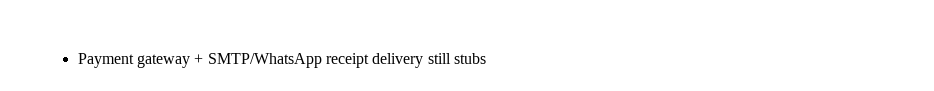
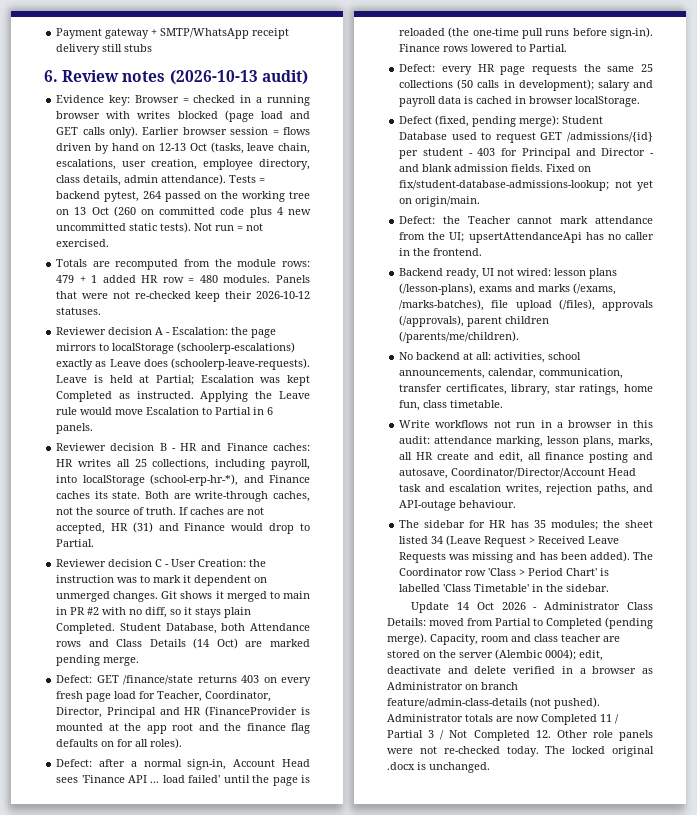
(486, 58) none -> [44,70,308,85] [56,95,311,106] [56,110,310,122] [56,126,310,138] [56,142,311,154] [56,159,310,170] [56,174,266,186] [56,191,311,202] [56,206,311,218] [56,222,264,233] [56,239,110,247] [56,259,310,270] [56,275,311,283] [56,291,310,302] [56,307,102,315] [56,327,277,338] [56,342,296,354] [56,358,310,370] [56,375,310,386] [56,391,310,402] [56,407,274,415] [56,423,94,434] [56,443,310,451] [56,459,310,470] [56,474,310,486] [56,491,310,502] [56,507,265,515] [56,522,311,534] [56,539,95,547] [56,559,267,567] [56,575,268,586] [56,591,310,602] [56,607,252,618] [56,623,310,634] [56,638,310,649] [56,655,140,666] [56,675,312,686] [56,691,272,702] [56,706,310,718] [56,723,311,734] [56,738,183,749] [56,759,310,770] [56,775,310,786] [399,27,653,39] [399,44,568,52] [399,64,653,75] [399,79,653,91] [399,96,641,107] [399,115,604,127] [399,132,653,143] [399,148,654,159] [399,164,592,172] [399,180,653,191] [399,196,481,207] [399,216,653,224] [399,232,654,243] [399,248,483,256] [399,268,618,279] [399,283,617,295] [399,299,653,311] [399,315,550,327] [399,331,520,343] [399,352,582,363] [399,368,624,379] [399,384,653,395] [399,400,504,411] [399,420,653,428] [399,436,653,447] [399,452,653,463] [399,468,637,479] [399,484,653,495] [399,500,517,511] [399,520,653,530] [399,535,620,547] [399,551,653,563] [399,568,610,576] [399,584,610,592] [411,602,653,613] [387,617,653,629] [387,633,620,645] [387,649,603,661] [387,666,653,674] [387,682,518,690] [387,697,600,709] [387,714,619,725] [387,730,653,741] [387,746,654,757] [387,762,490,773] // 6. Review notes (2026-10-13 audit) // Evidence key: Browser = checked in a running browser with writes blocked (page load and GET calls only). Earlier browser session = flows driven by hand on 12-13 Oct (tasks, leave chain, escalations, user creation, employee directory, class details, admin attendance). Tests = backend pytest, 264 passed on the working tree on 13 Oct (260 on committed code plus 4 new uncommitted static tests). Not run = not exercised. // Totals are recomputed from the module rows: 479 + 1 added HR row = 480 modules. Panels that were not re-checked keep their 2026-10-12 statuses. // Reviewer decision A - Escalation: the page mirrors to localStorage (schoolerp-escalations) exactly as Leave does (schoolerp-leave-requests). Leave is held at Partial; Escalation was kept Completed as instructed. Applying the Leave rule would move Escalation to Partial in 6 panels. // Reviewer decision B - HR and Finance caches: HR writes all 25 collections, including payroll, into localStorage (school-erp-hr-*), and Finance caches its state. Both are write-through caches, not the source of truth. If caches are not accepted, HR (31) and Finance would drop to Partial. // Reviewer decision C - User Creation: the instruction was to mark it dependent on unmerged changes. Git shows it merged to main in PR #2 with no diff, so it stays plain Completed. Student Database, both Attendance rows and Class Details (14 Oct) are marked pending merge. // Defect: GET /finance/state returns 403 on every fresh page load for Teacher, Coordinator, Director, Principal and HR (FinanceProvider is mounted at the app root and the finance flag defaults on for all roles). // Defect: after a normal sign-in, Account Head sees 'Finance API ... load failed' until the page is reloaded (the one-time pull runs before sign-in). Finance rows lowered to Partial. // Defect: every HR page requests the same 25 collections (50 calls in development); salary and payroll data is cached in browser localStorage. // Defect (fixed, pending merge): Student Database used to request GET /admissions/{id} per student - 403 for Principal and Director - and blank admission fields. Fixed on fix/student-database-admissions-lookup; not yet on origin/main. // Defect: the Teacher cannot mark attendance from the UI; upsertAttendanceApi has no caller in the frontend. // Backend ready, UI not wired: lesson plans (/lesson-plans), exams and marks (/exams, /marks-batches), file upload (/files), approvals (/approvals), parent children (/parents/me/children). // No backend at all: activities, school announcements, calendar, communication, transfer certificates, library, star ratings, home fun, class timetable. // Write workflows not run in a browser in this audit: attendance marking, lesson plans, marks, all HR create and edit, all finance posting and autosave, Coordinator/Director/Account Head task and escalation writes, rejection paths, and API-outage behaviour. // The sidebar for HR has 35 modules; the sheet listed 34 (Leave Request > Received Leave Requests was missing and has been added). The Coordinator row 'Class > Period Chart' is labelled 'Class Timetable' in the sidebar. // Update 14 Oct 2026 - Administrator Class Details: moved from Partial to Completed (pending merge). Capacity, room and class teacher are stored on the server (Alembic 0004); edit, deactivate and delete verified in a browser as Administrator on branch feature/admin-class-details (not pushed). Administrator totals are now Completed 11 / Partial 3 / Not Completed 12. Other role panels were not re-checked today. The locked original .docx is unchanged.

